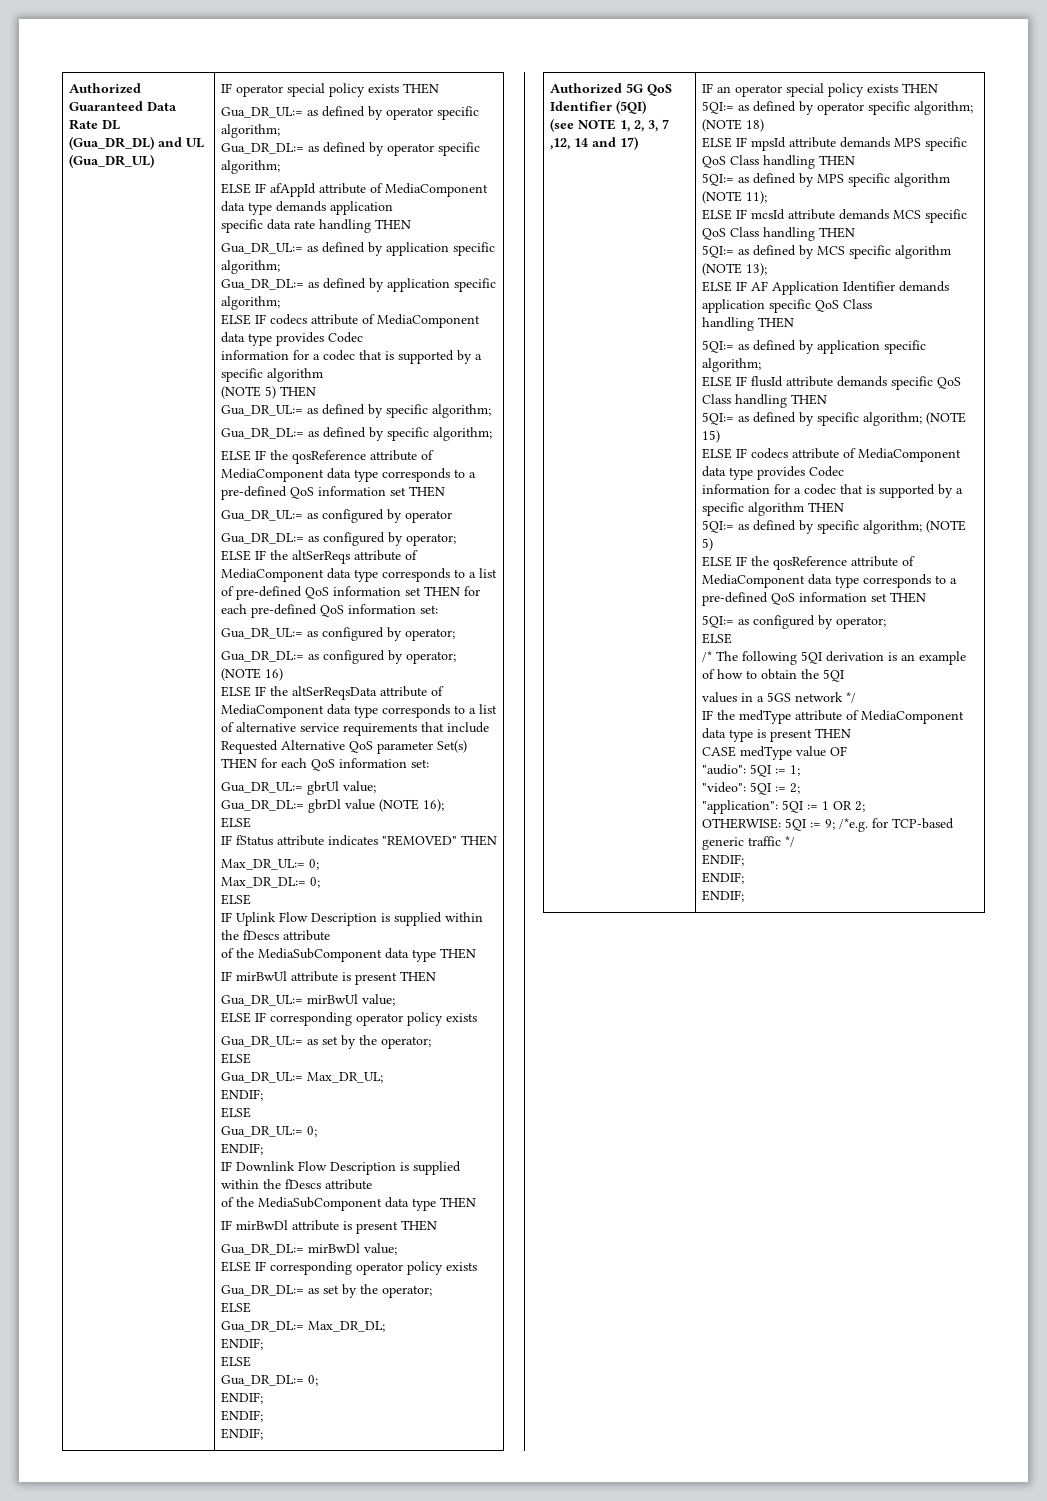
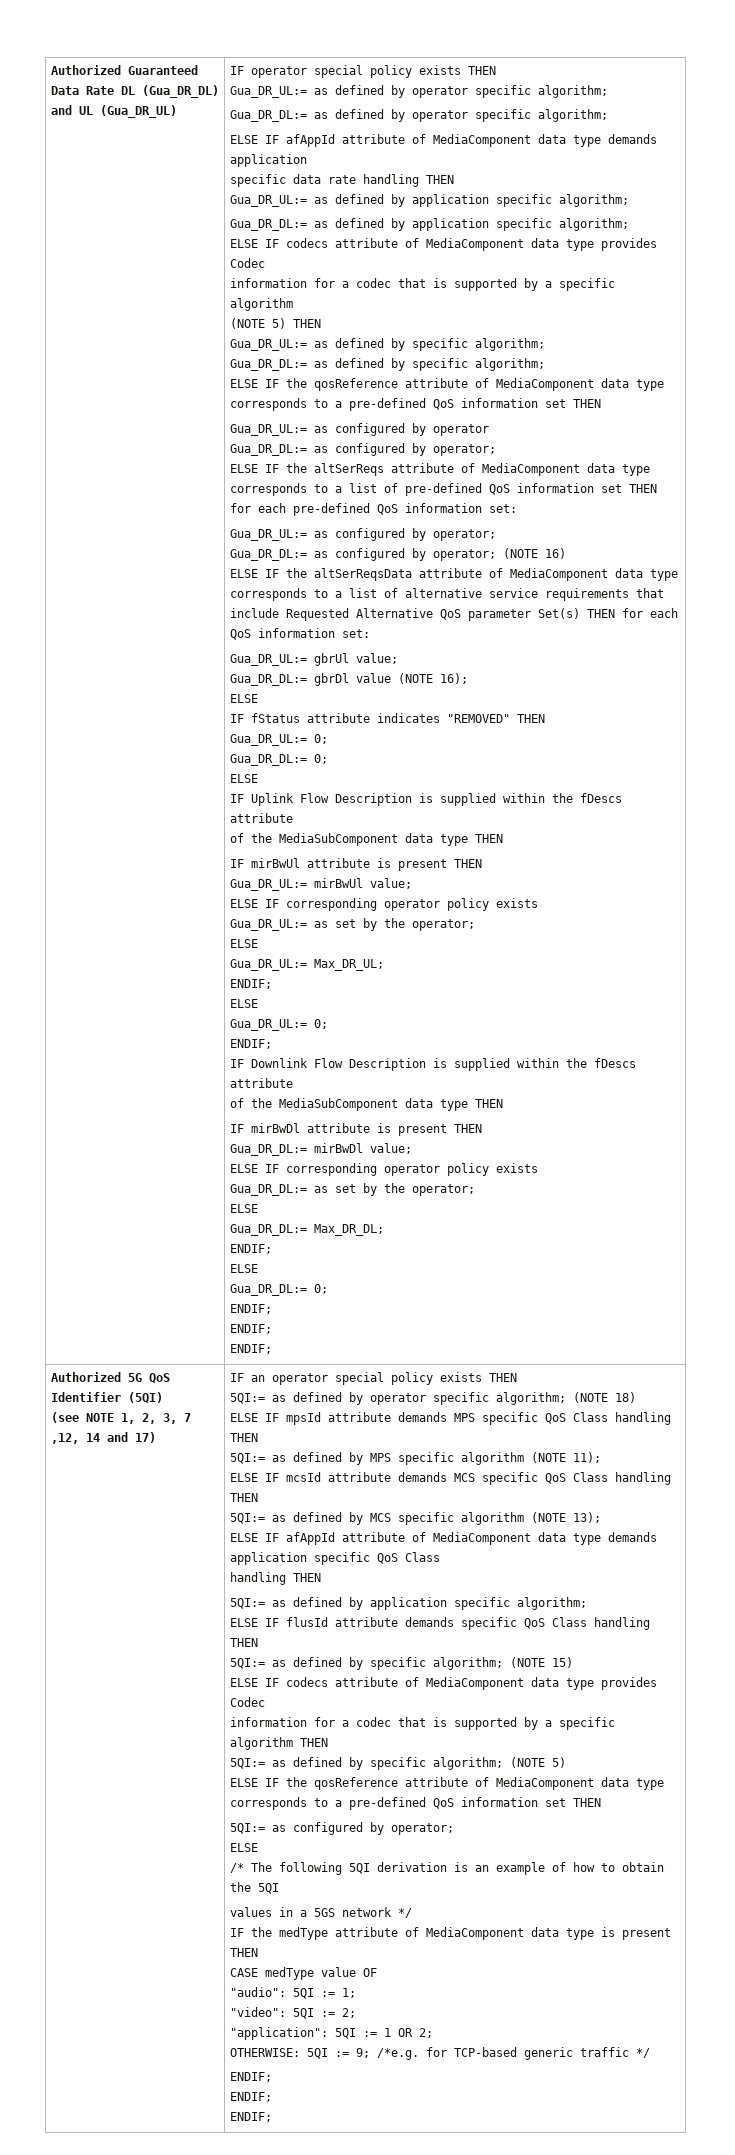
[220,859,319,870] [220,877,306,888] Max_DR_UL:= 0; // Max_DR_DL:= -> [229,734,328,746] [229,754,307,766] Gua_DR_UL:= 0; // Gua_DR_DL:=
[750,281,895,295] AF Application Identifier -> [285,1532,601,1545] afAppId attribute of MediaComponent data type

